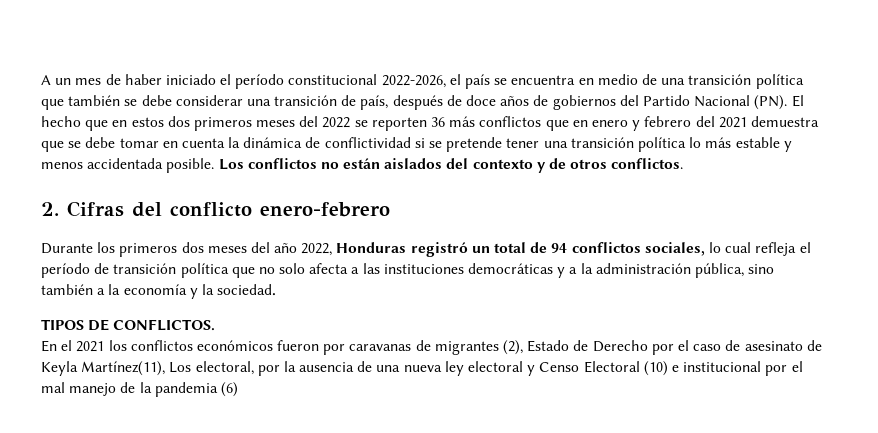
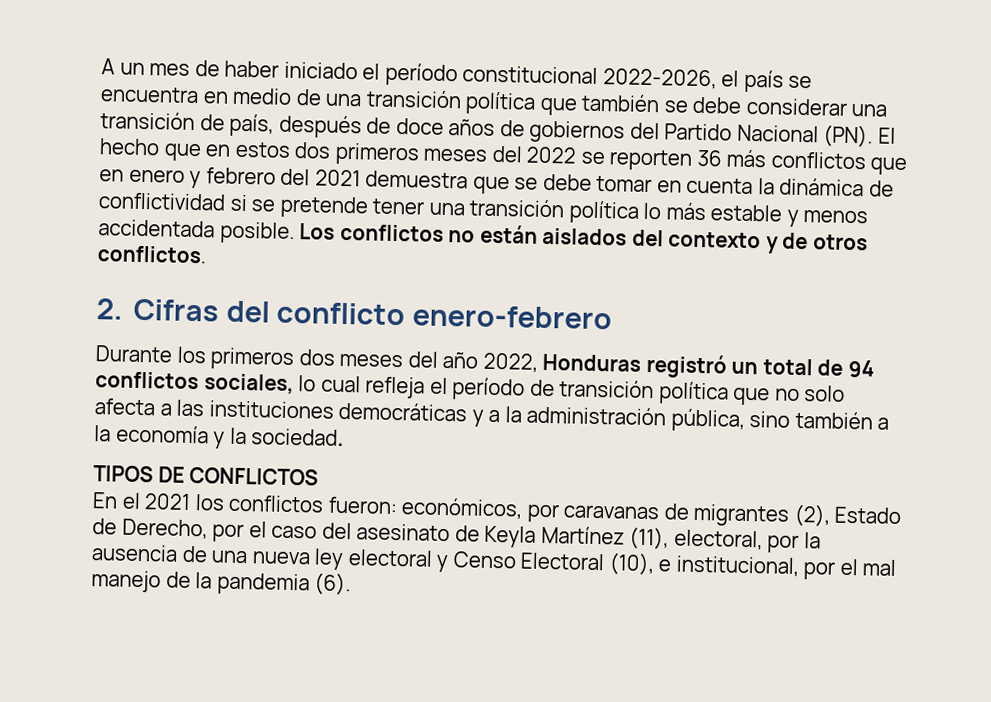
[113,319,216,331] CONFLICTOS. -> [189,466,319,486] CONFLICTOS
[196,340,320,351] económicos fueron -> [327,496,524,520] fueron: económicos,
[592,340,648,352] Derecho -> [121,518,208,540] Derecho,
[725,340,741,351] de -> [321,522,352,540] del
[81,361,192,376] Martínez(11), Los -> [540,525,670,550] Martínez (11),
[643,361,762,376] (10) e institucional -> [608,552,799,578] (10), e institucional,
[220,382,238,397] (6) -> [314,572,352,596] (6).

